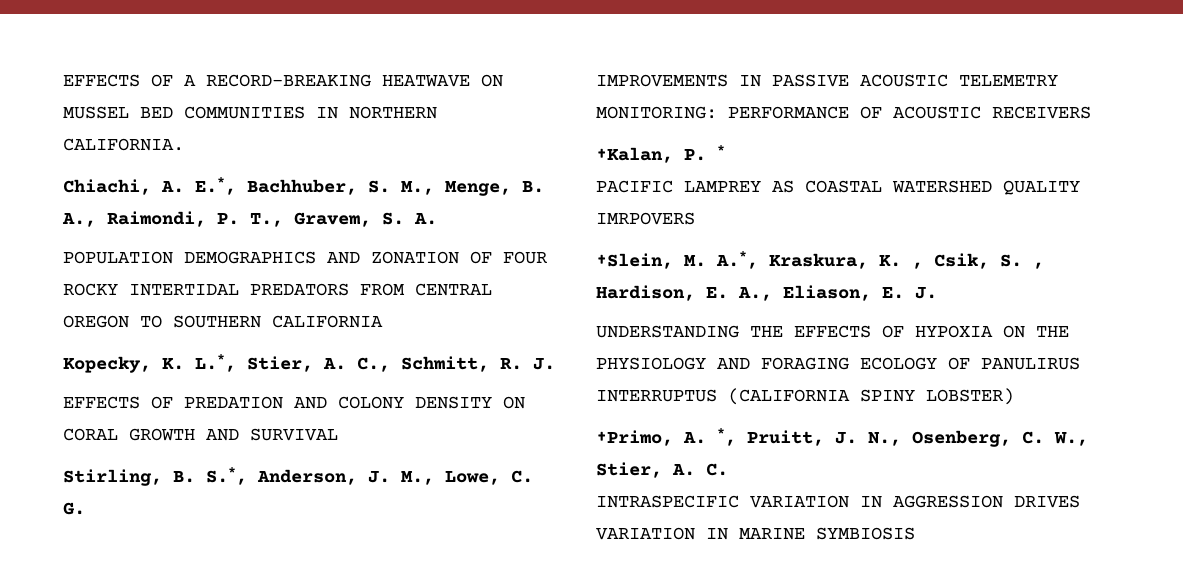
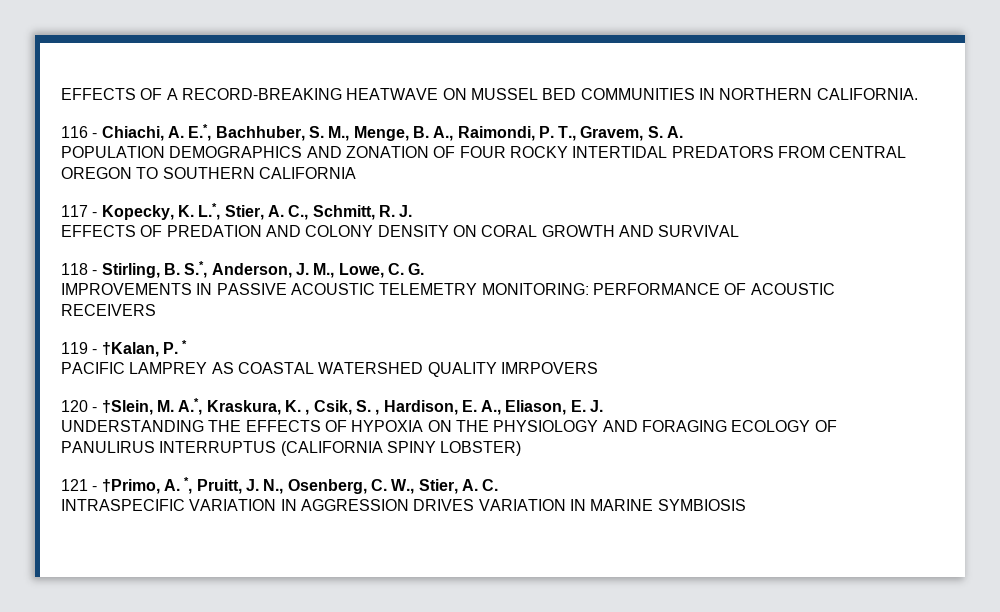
(184, 144) none -> [61,126,98,138] 116 -
(383, 321) none -> [61,205,98,217] 117 -
(338, 434) none -> [61,263,98,275] 118 -
(1091, 112) none -> [61,342,98,354] 119 -
(695, 218) none -> [61,400,98,412] 120 -
(1014, 396) none -> [61,479,98,491] 121 -

